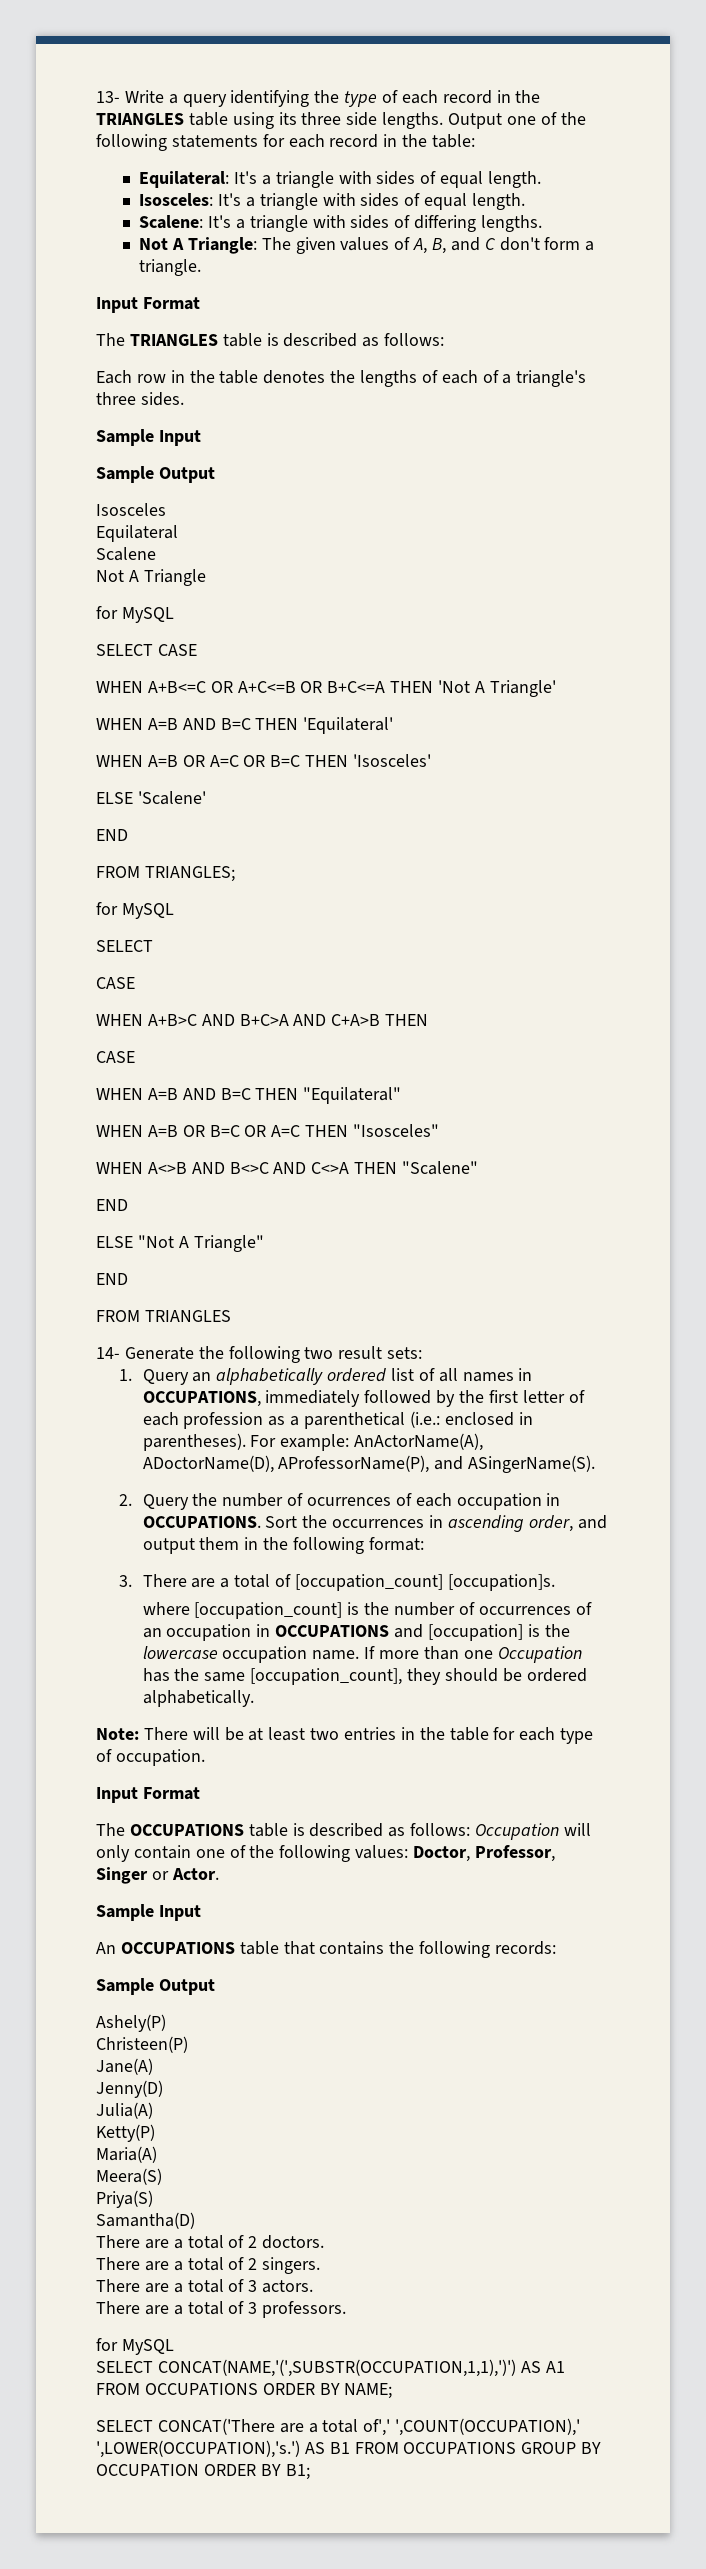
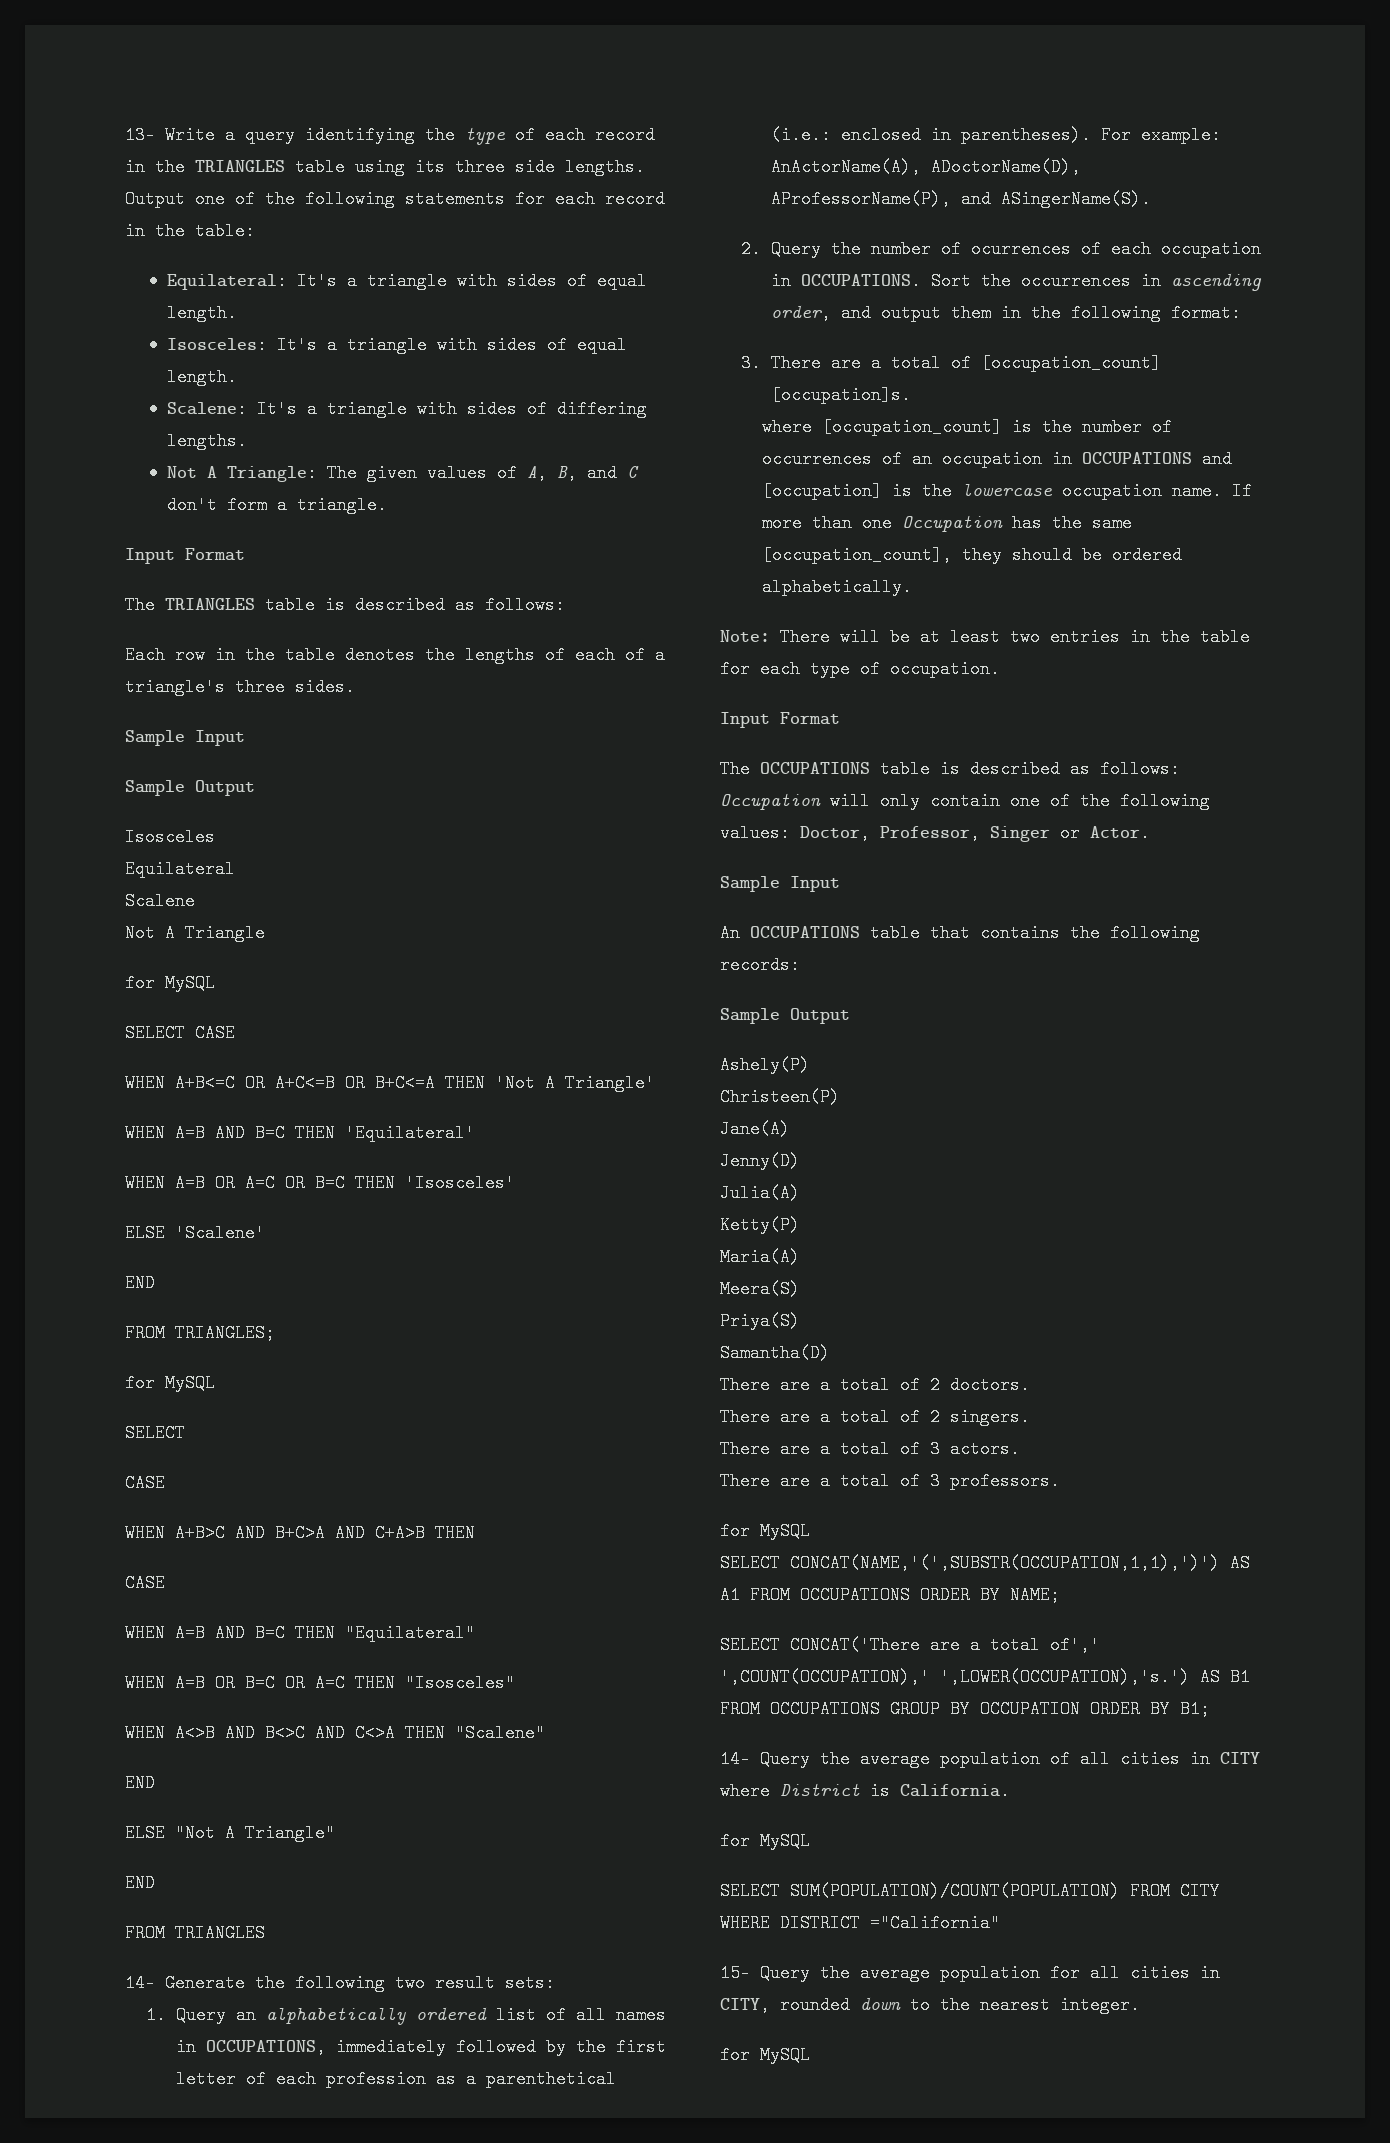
(310, 2472) none -> [720,1750,1260,1768] [720,1782,1010,1800] [720,1832,810,1850] [720,1882,1220,1900] [720,1914,1000,1932] [720,1964,1220,1982] [720,1996,1140,2014] [720,2046,810,2064] // 14- Query the average population of all cities in CITY where District is California. // for MySQL // SELECT SUM(POPULATION)/COUNT(POPULATION) FROM CITY WHERE DISTRICT ="California" // 15- Query the average population for all cities in CITY, rounded down to the nearest integer. // for MySQL

